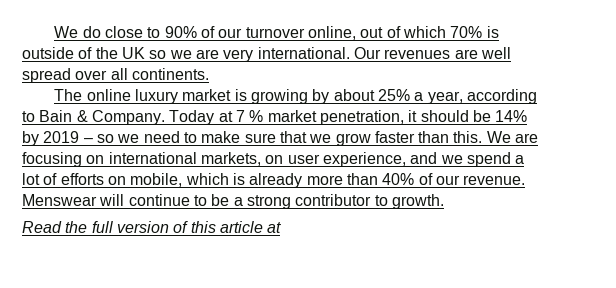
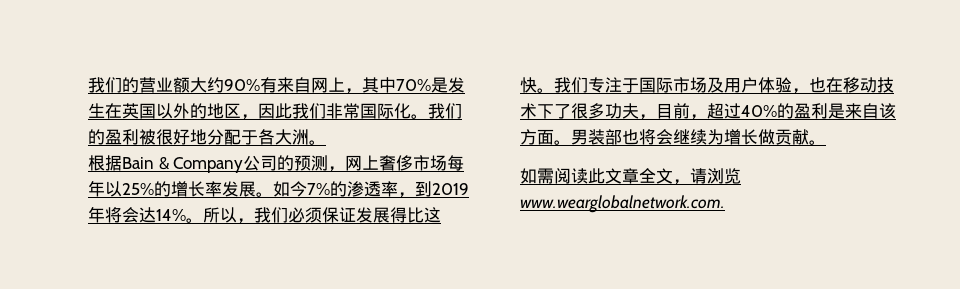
[54,26,499,40] [22,47,511,62] [22,68,209,83] [54,89,537,104] [22,110,528,125] [22,131,539,146] [22,152,525,167] [22,173,526,188] [22,194,444,209] [22,221,282,233] We do close to 90% of our turnover online, out of which 70% is outside of the UK so we are very international. Our revenues are well spread over all continents. // The online luxury market is growing by about 25% a year, according to Bain & Company. Today at 7 % market penetration, it should be 14% by 2019 – so we need to make sure that we grow faster than this. We are focusing on international markets, on user experience, and we spend a lot of efforts on mobile, which is already more than 40% of our revenue. Menswear will continue to be a strong contributor to growth. // Read the full version of this article at -> [88,77,465,94] [88,103,462,120] [88,129,326,145] [88,155,465,173] [88,180,469,198] [88,206,441,224] [520,77,894,94] [520,103,896,120] [520,129,826,145] [520,168,741,185] [520,195,725,213] 我们的营业额大约90%有来自网上，其中70%是发生在英国以外的地区，因此我们非常国际化。我们的盈利被很好地分配于各大洲。 // 根据Bain & Company公司的预测，网上奢侈市场每年以25%的增长率发展。如今7%的渗透率，到2019年将会达14%。所以，我们必须保证发展得比这快。我们专注于国际市场及用户体验，也在移动技术下了很多功夫，目前，超过40%的盈利是来自该方面。男装部也将会继续为增长做贡献。 // 如需阅读此文章全文，请浏览www.wearglobalnetwork.com.

